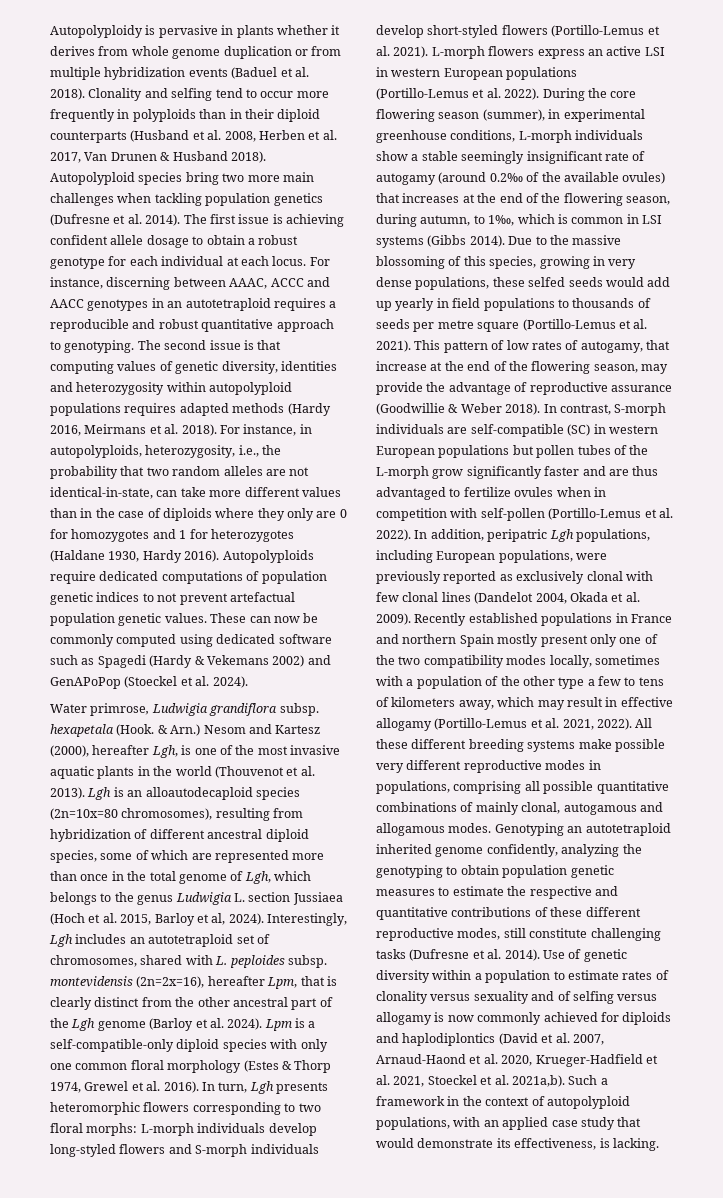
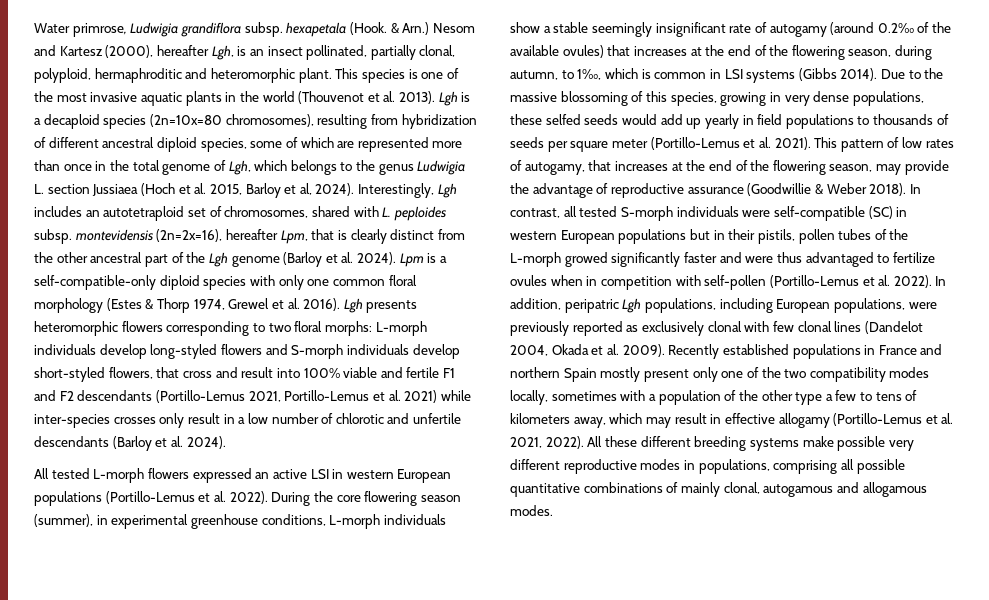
[50,25,341,38] [50,46,342,59] [50,67,309,80] [50,88,329,101] [50,109,321,122] [50,130,337,143] [50,151,266,163] [50,172,314,185] [50,193,323,206] [50,214,344,227] [50,235,299,248] [50,256,330,269] [50,277,330,290] [50,298,337,311] [50,319,334,332] [50,340,282,353] [50,361,337,374] [50,382,293,395] [50,403,331,416] [50,424,312,436] [50,445,282,458] [50,466,310,479] [50,487,341,499] [50,508,347,521] [50,529,294,542] [50,550,314,563] [50,571,327,584] [50,592,295,605] [50,613,319,626] [50,634,332,647] [50,655,331,668] [50,676,248,689] Autopolyploidy is pervasive in plants whether it derives from whole genome duplication or from multiple hybridization events (Baduel et al. 2018). Clonality and selfing tend to occur more frequently in polyploids than in their diploid counterparts (Husband et al. 2008, Herben et al. 2017, Van Drunen & Husband 2018). Autopolyploid species bring two more main challenges when tackling population genetics (Dufresne et al. 2014). The first issue is achieving confident allele dosage to obtain a robust genotype for each individual at each locus. For instance, discerning between AAAC, ACCC and AACC genotypes in an autotetraploid requires a reproducible and robust quantitative approach to genotyping. The second issue is that computing values of genetic diversity, identities and heterozygosity within autopolyploid populations requires adapted methods (Hardy 2016, Meirmans et al. 2018). For instance, in autopolyploids, heterozygosity, i.e., the probability that two random alleles are not identical-in-state, can take more different values than in the case of diploids where they only are 0 for homozygotes and 1 for heterozygotes (Haldane 1930, Hardy 2016). Autopolyploids require dedicated computations of population genetic indices to not prevent artefactual population genetic values. These can now be commonly computed using dedicated software such as Spagedi (Hardy & Vekemans 2002) and GenAPoPop (Stoeckel et al. 2024). // -> (34, 28) none
(192, 750) none -> [249,45,456,60] [34,68,418,83] an insect pollinated, partially clonal, polyploid, hermaphroditic and heteromorphic plant. This species is
[127,787,253,800] an alloautodecaploid -> [34,114,100,129] a decaploid
[201,1082,248,1093] In turn, -> (341, 304) none
[501,25,660,37] [376,46,429,58] flowers (Portillo-Lemus et al. 2021). -> [108,367,456,379] [34,390,471,403] [34,413,462,428] [34,436,226,451] [34,468,90,479] flowers, that cross and result into 100% viable and fertile F1 and F2 descendants (Portillo-Lemus 2021, Portillo-Lemus et al. 2021) while inter-species crosses only result in a low number of chlorotic and unfertile descendants (Barloy et al. 2024). // All tested
[537,49,585,59] express -> [192,468,252,483] expressed
[437,320,520,332] metre square -> [570,139,648,152] square meter
[376,361,427,371] increase -> [614,161,668,171] increases
[614,403,667,416] [376,424,468,434] S-morph individuals are -> [563,206,771,221] all tested S-morph individuals were
(534, 450) none -> [713,229,795,244] in their pistils,
[432,469,464,479] grow -> [564,252,608,267] growed
[608,469,629,476] are -> [745,256,774,263] were
[494,823,671,836] [376,844,642,857] [376,865,614,878] [376,886,618,899] [376,907,641,920] [376,928,661,941] [376,949,627,962] [376,970,669,983] [376,991,658,1004] [376,1012,672,1025] [376,1033,604,1046] [376,1054,658,1067] [376,1075,608,1087] [376,1096,630,1109] [376,1117,642,1130] [376,1138,659,1151] Genotyping an autotetraploid inherited genome confidently, analyzing the genotyping to obtain population genetic measures to estimate the respective and quantitative contributions of these different reproductive modes, still constitute challenging tasks (Dufresne et al. 2014). Use of genetic diversity within a population to estimate rates of clonality versus sexuality and of selfing versus allogamy is now commonly achieved for diploids and haplodiplontics (David et al. 2007, Arnaud-Haond et al. 2020, Krueger-Hadfield et al. 2021, Stoeckel et al. 2021a,b). Such a framework in the context of autopolyploid populations, with an applied case study that would demonstrate its effectiveness, is lacking. -> (553, 510) none

